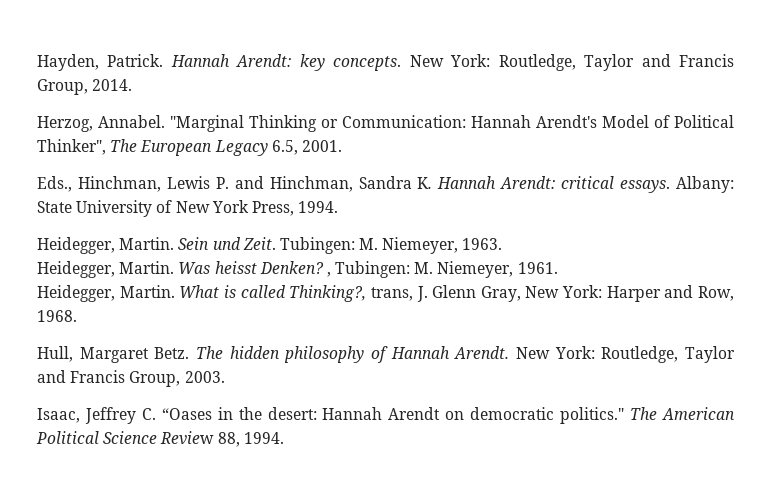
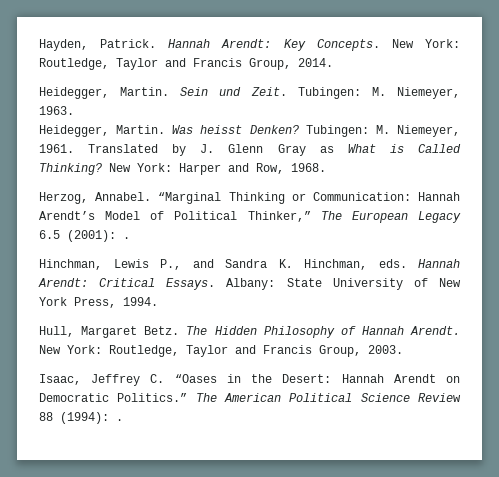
[299,54,402,71] key concepts. -> [283,39,380,51] Key Concepts.
[37,115,734,132] [37,139,342,156] [37,176,734,193] [37,200,339,217] // Herzog, Annabel. "Marginal Thinking or Communication: Hannah Arendt's Model of Political Thinker", The European Legacy 6.5, 2001. // Eds., Hinchman, Lewis P. and Hinchman, Sandra K. Hannah Arendt: critical essays. Albany: State University of New York Press, 1994. -> (333, 62) none
[326,272,331,277] , -> (299, 129) none
[37,285,521,302] // Heidegger, Martin. What is called Thinking?, trans, J. Glenn Gray, -> [88,144,461,156] [39,163,102,175] Translated by J. Glenn Gray as What is Called Thinking?
(77, 316) none -> [39,192,460,204] [39,211,462,223] [39,230,130,242] [39,259,460,270] [38,278,462,290] [39,297,158,308] // Herzog, Annabel. “Marginal Thinking or Communication: Hannah Arendt’s Model of Political Thinker,” The European Legacy 6.5 (2001): . // Hinchman, Lewis P., and Sandra K. Hinchman, eds. Hannah Arendt: Critical Essays. Albany: State University of New York Press, 1994.
[229,346,365,363] hidden philosophy -> [214,326,335,338] Hidden Philosophy
[267,407,317,420] desert: -> [282,374,332,383] Desert:
[470,407,625,424] democratic politics." -> [39,393,188,402] Democratic Politics.”
[217,432,284,447] 88, 1994. -> [39,412,123,424] 88 (1994): .

